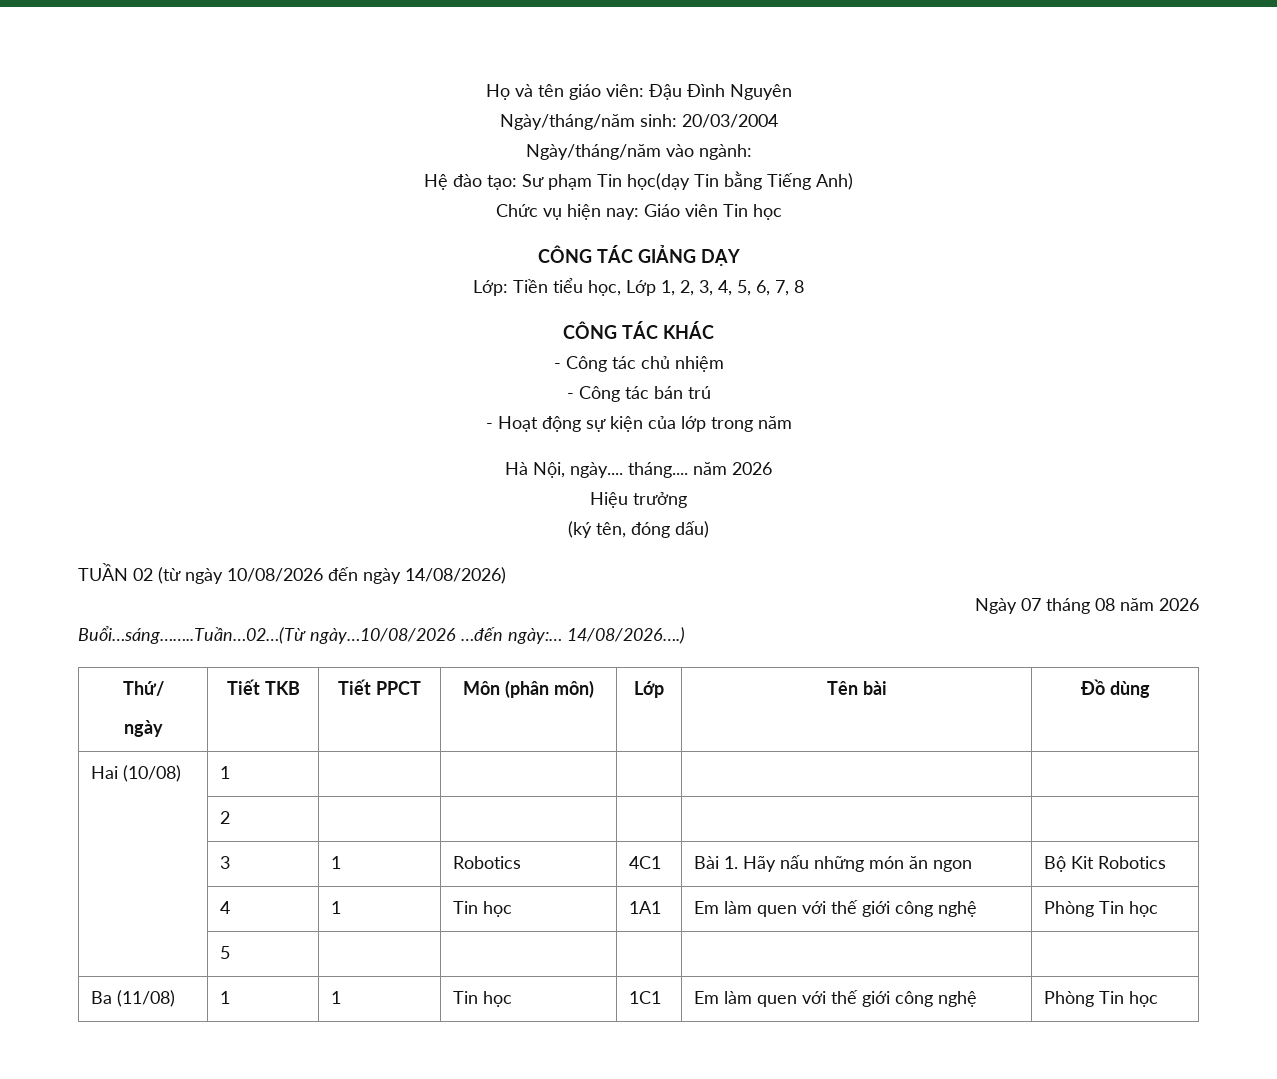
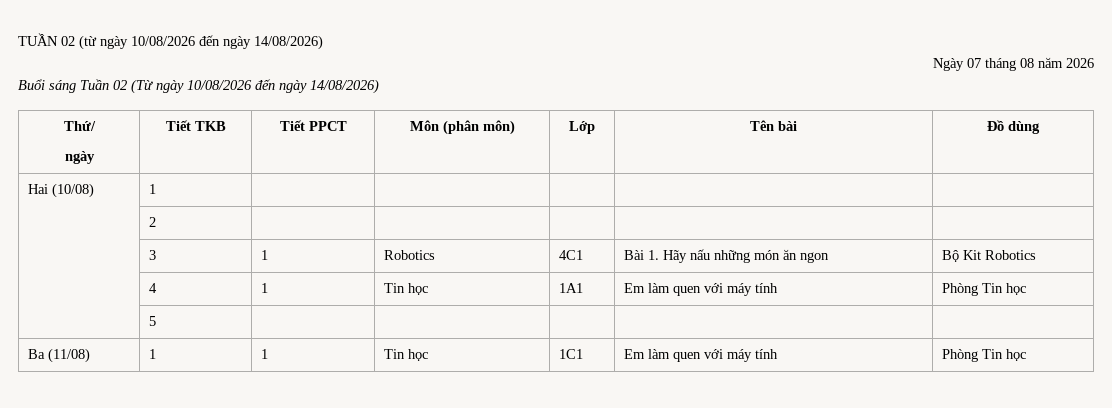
[485,84,792,100] [499,114,778,130] [525,144,752,160] [424,171,853,190] [495,204,782,220] [537,245,740,266] [473,278,804,296] [563,321,714,339] [553,356,724,372] [566,386,711,402] [485,416,792,432] [505,462,772,478] [590,492,687,508] [568,521,709,538] Họ và tên giáo viên: Đậu Đình Nguyên // Ngày/tháng/năm sinh: 20/03/2004 // Ngày/tháng/năm vào ngành: // Hệ đào tạo: Sư phạm Tin học(dạy Tin bằng Tiếng Anh) // Chức vụ hiện nay: Giáo viên Tin học // CÔNG TÁC GIẢNG DẠY // Lớp: Tiền tiểu học, Lớp 1, 2, 3, 4, 5, 6, 7, 8 // CÔNG TÁC KHÁC // - Công tác chủ nhiệm // - Công tác bán trú // - Hoạt động sự kiện của lớp trong năm // Hà Nội, ngày.... tháng.... năm 2026 // Hiệu trưởng // (ký tên, đóng dấu) // -> (18, 39) none
[78,626,685,644] Buổi…sáng……..Tuần…02…(Từ ngày…10/08/2026 …đến ngày:… 14/08/2026….) -> [18,79,379,94] Buổi sáng Tuần 02 (Từ ngày 10/08/2026 đến ngày 14/08/2026)
[830,900,977,917] thế giới công nghệ -> [727,283,779,296] máy tính
[830,990,977,1007] thế giới công nghệ -> [727,349,779,362] máy tính

